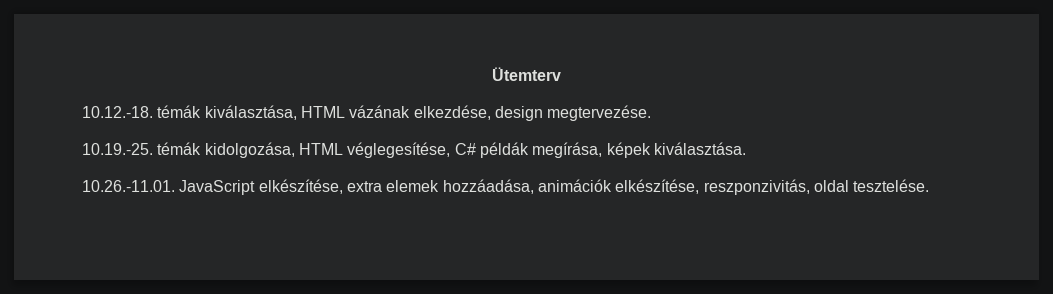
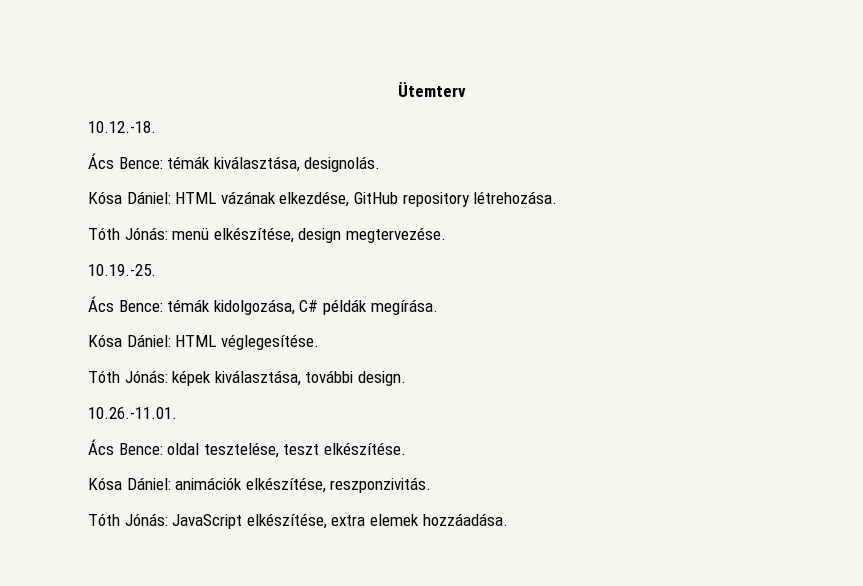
[157,105,652,121] [82,142,746,158] [82,179,930,195] témák kiválasztása, HTML vázának elkezdése, design megtervezése. // 10.19.-25. témák kidolgozása, HTML véglegesítése, C# példák megírása, képek kiválasztása. // 10.26.-11.01. JavaScript elkészítése, extra elemek hozzáadása, animációk elkészítése, reszponzivitás, oldal tesztelése. -> [88,153,381,172] [88,191,558,207] [88,227,446,243] [88,264,156,276] [88,296,438,315] [88,334,319,350] [88,370,406,386] [88,407,177,419] [88,439,406,458] [88,477,432,493] [88,513,508,529] // Ács Bence: témák kiválasztása, designolás. // Kósa Dániel: HTML vázának elkezdése, GitHub repository létrehozása. // Tóth Jónás: menü elkészítése, design megtervezése. // 10.19.-25. // Ács Bence: témák kidolgozása, C# példák megírása. // Kósa Dániel: HTML véglegesítése. // Tóth Jónás: képek kiválasztása, további design. // 10.26.-11.01. // Ács Bence: oldal tesztelése, teszt elkészítése. // Kósa Dániel: animációk elkészítése, reszponzivitás. // Tóth Jónás: JavaScript elkészítése, extra elemek hozzáadása.

